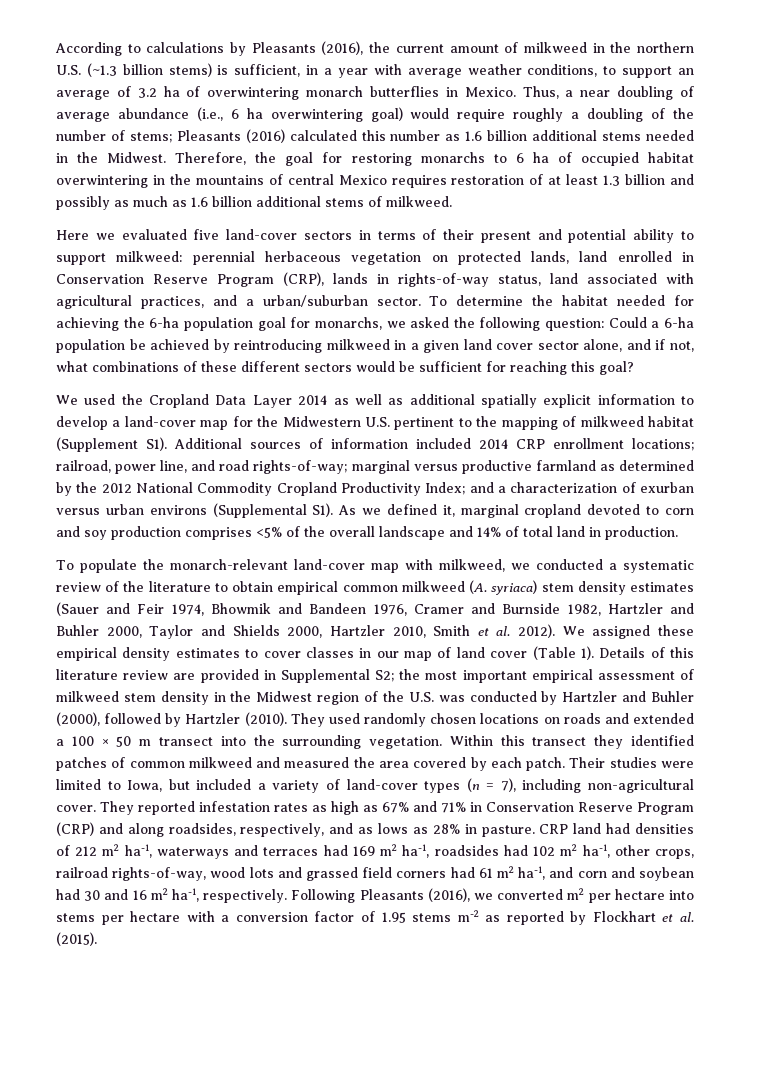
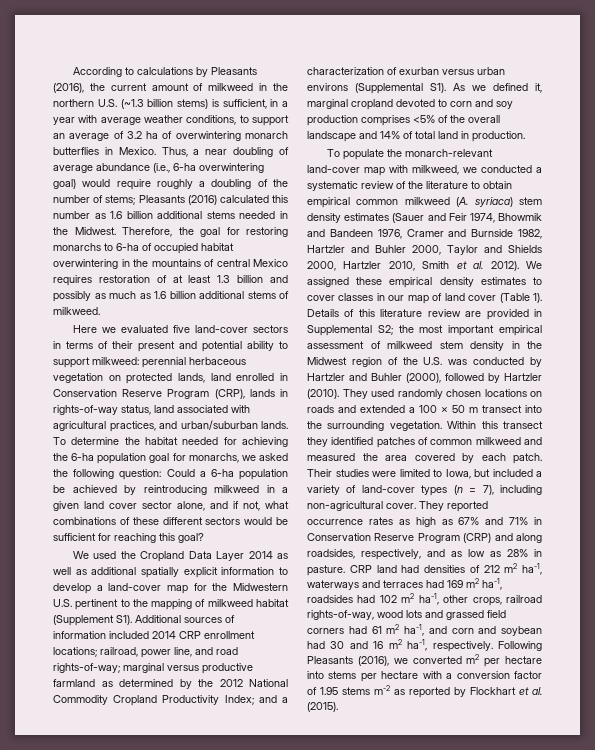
[230,108,263,119] 6 ha -> [173,163,196,171] 6-ha
[515,152,549,163] 6 ha -> [116,243,139,251] 6-ha
[245,295,421,307] a urban/suburban sector. -> [180,420,288,430] urban/suburban lands.
[199,801,270,812] infestation -> [307,519,363,525] occurrence
[378,823,409,834] lows -> [468,549,485,557] low

